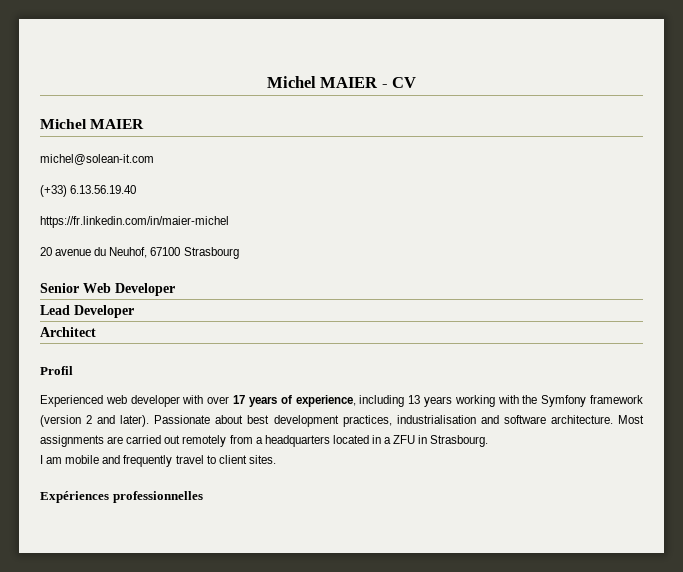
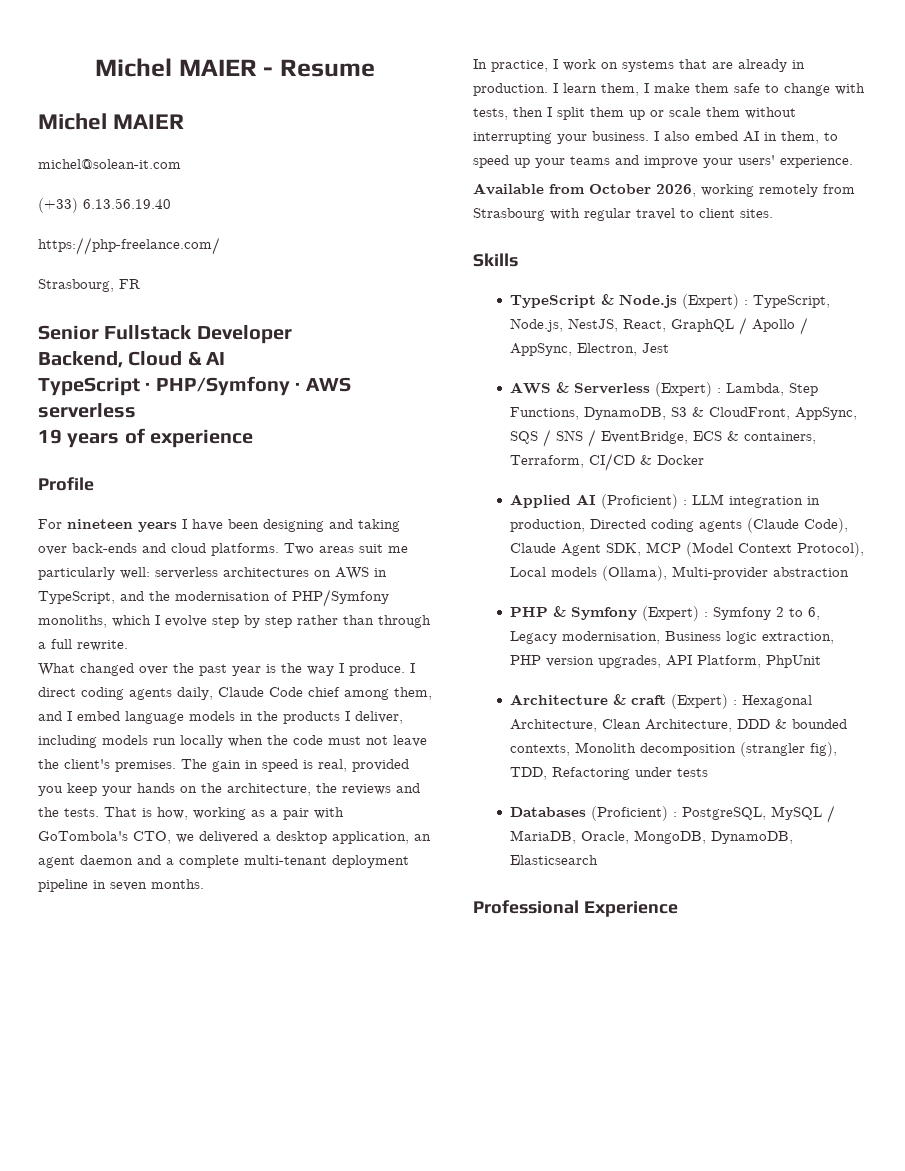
[392,77,417,88] CV -> [280,59,376,77] Resume
[40,216,229,228] [40,247,239,259] https://fr.linkedin.com/in/maier-michel // 20 avenue du Neuhof, 67100 Strasbourg -> [38,237,220,255] [38,279,140,292] https://php-freelance.com/ // Strasbourg, FR
[83,283,175,296] [40,305,134,318] [40,327,96,337] [40,366,73,375] [40,395,643,407] [40,415,645,427] [40,435,489,447] [40,455,276,467] [40,491,203,503] Web Developer // Lead Developer // Architect // Profil // Experienced web developer with over 17 years of experience, including 13 years working with the Symfony framework (version 2 and later). Passionate about best development practices, industrialisation and software architecture. Most assignments are carried out remotely from a headquarters located in a ZFU in Strasbourg. // I am mobile and frequently travel to client sites. // Expériences professionnelles -> [104,325,292,344] [38,351,226,368] [38,376,351,396] [38,403,136,418] [38,428,254,448] [38,477,94,491] [38,519,400,532] [38,543,408,556] [38,567,387,580] [38,589,389,607] [38,615,431,628] [38,639,128,651] [38,663,415,676] [38,687,432,700] [38,711,403,724] [38,735,427,748] [38,759,409,772] [38,783,420,796] [38,807,344,820] [38,831,431,844] [38,855,409,868] [38,879,204,892] [473,59,805,72] [473,83,865,96] [473,107,796,120] [473,131,838,144] [473,155,853,168] [473,183,855,197] [473,208,773,221] [473,253,518,267] [510,294,831,309] [510,317,809,335] [510,343,670,356] [510,382,819,397] [510,407,858,420] [510,429,817,447] [510,453,705,471] [510,494,821,509] [510,518,849,533] [510,542,865,557] [510,566,850,581] [510,606,821,621] [510,631,835,644] [510,655,822,668] [510,694,813,709] [510,719,848,732] [510,742,838,757] [510,767,709,780] [510,805,836,823] [510,830,794,844] [510,855,599,865] [473,900,678,917] Fullstack Developer // Backend, Cloud & AI // TypeScript · PHP/Symfony · AWS serverless // 19 years of experience // Profile // For nineteen years I have been designing and taking over back-ends and cloud platforms. Two areas suit me particularly well: serverless architectures on AWS in TypeScript, and the modernisation of PHP/Symfony monoliths, which I evolve step by step rather than through a full rewrite. // What changed over the past year is the way I produce. I direct coding agents daily, Claude Code chief among them, and I embed language models in the products I deliver, including models run locally when the code must not leave the client's premises. The gain in speed is real, provided you keep your hands on the architecture, the reviews and the tests. That is how, working as a pair with GoTombola's CTO, we delivered a desktop application, an agent daemon and a complete multi-tenant deployment pipeline in seven months. // In practice, I work on systems that are already in production. I learn them, I make them safe to change with tests, then I split them up or scale them without interrupting your business. I also embed AI in them, to speed up your teams and improve your users' experience. // Available from October 2026, working remotely from Strasbourg with regular travel to client sites. // Skills // TypeScript & Node.js (Expert) : TypeScript, Node.js, NestJS, React, GraphQL / Apollo / AppSync, Electron, Jest // AWS & Serverless (Expert) : Lambda, Step Functions, DynamoDB, S3 & CloudFront, AppSync, SQS / SNS / EventBridge, ECS & containers, Terraform, CI/CD & Docker // Applied AI (Proficient) : LLM integration in production, Directed coding agents (Claude Code), Claude Agent SDK, MCP (Model Context Protocol), Local models (Ollama), Multi-provider abstraction // PHP & Symfony (Expert) : Symfony 2 to 6, Legacy modernisation, Business logic extraction, PHP version upgrades, API Platform, PhpUnit // Architecture & craft (Expert) : Hexagonal Architecture, Clean Architecture, DDD & bounded contexts, Monolith decomposition (strangler fig), TDD, Refactoring under tests // Databases (Proficient) : PostgreSQL, MySQL / MariaDB, Oracle, MongoDB, DynamoDB, Elasticsearch // Professional Experience

